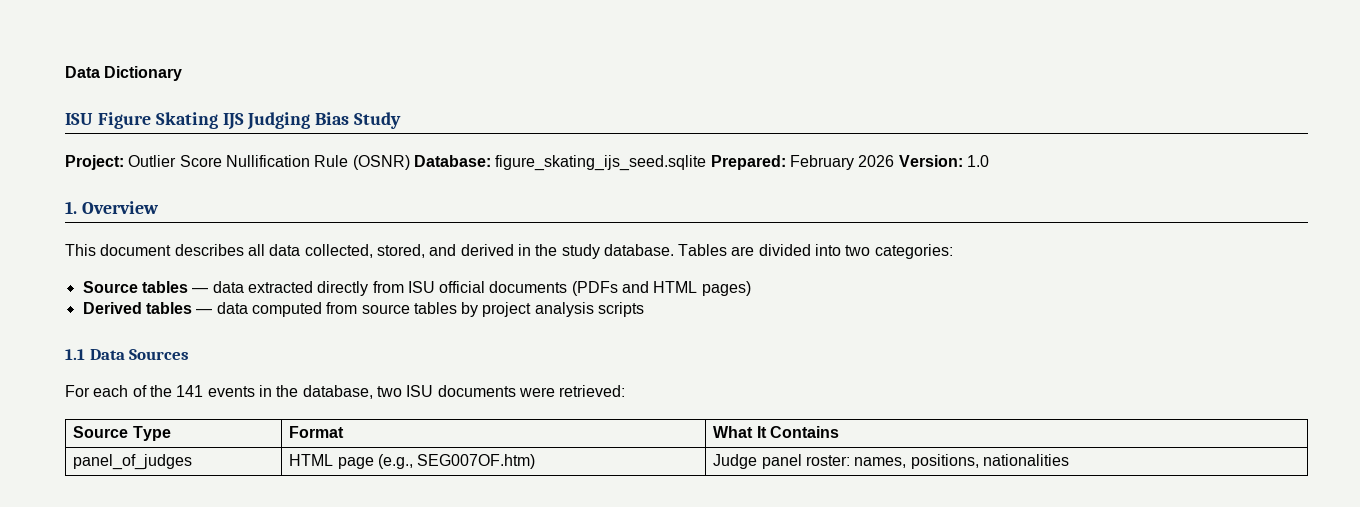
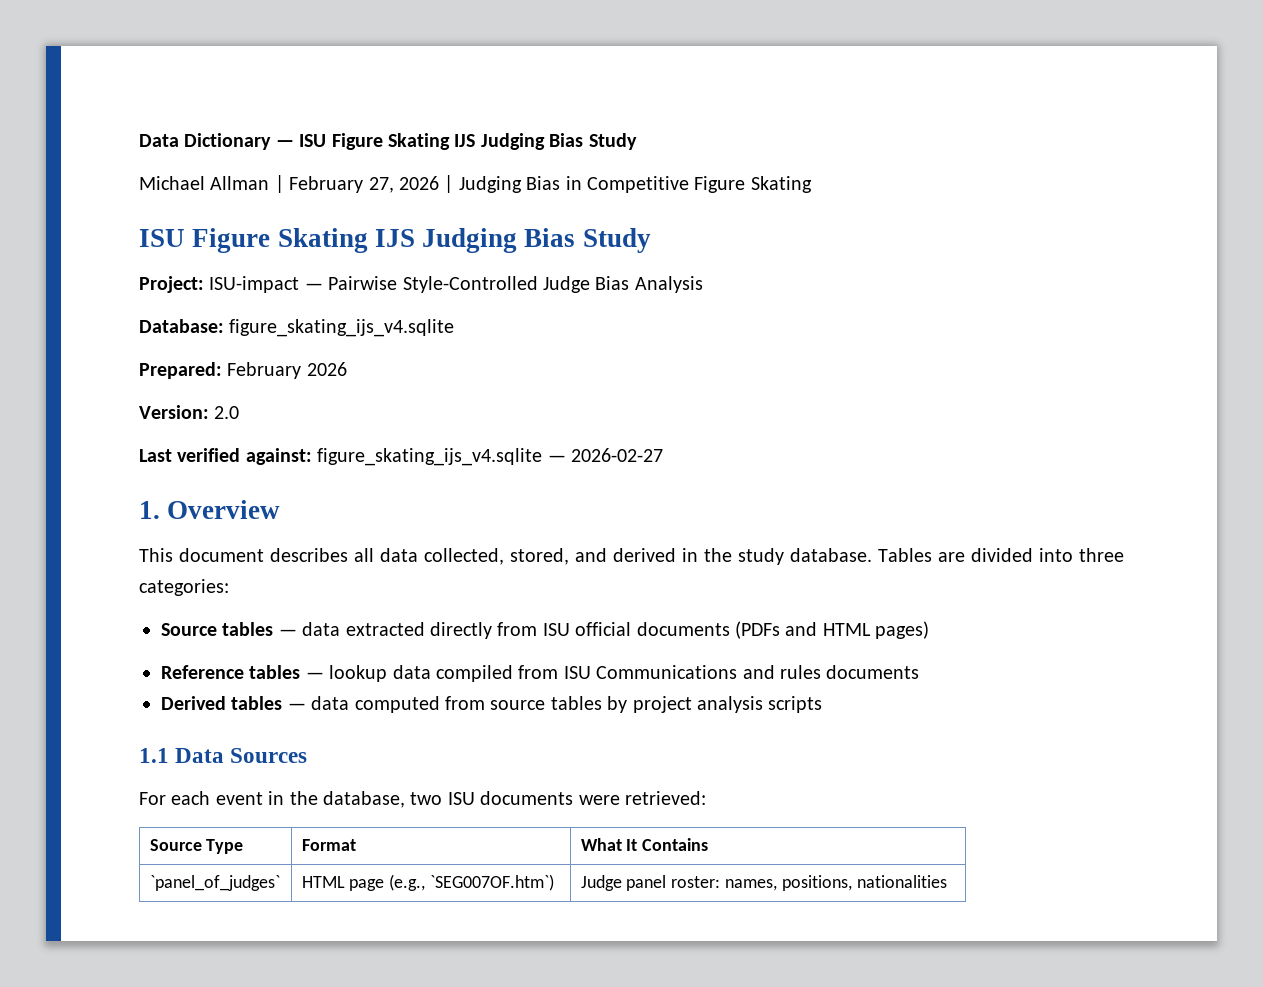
(183, 73) none -> [275,133,637,150] [139,175,812,193] — ISU Figure Skating IJS Judging Bias Study // Michael Allman | February 27, 2026 | Judging Bias in Competitive Figure Skating
[128,155,989,171] Outlier Score Nullification Rule (OSNR) Database: figure_skating_ijs_seed.sqlite Prepared: February 2026 Version: 1.0 -> [209,276,703,293] [139,319,455,337] [139,362,347,379] [139,405,240,419] [139,448,663,466] ISU-impact — Pairwise Style-Controlled Judge Bias Analysis // Database: figure_skating_ijs_v4.sqlite // Prepared: February 2026 // Version: 2.0 // Last verified against: figure_skating_ijs_v4.sqlite — 2026-02-27
[845,245,871,256] two -> [1079,548,1124,562] three
(751, 288) none -> [161,665,920,682] // Reference tables — lookup data compiled from ISU Communications and rules documents
[132,385,255,397] of the 141 events -> [215,792,263,805] event
[73,454,193,470] panel_of_judges -> [149,875,280,891] `panel_of_judges`
[417,454,536,469] SEG007OF.htm) -> [430,874,555,891] `SEG007OF.htm`)

